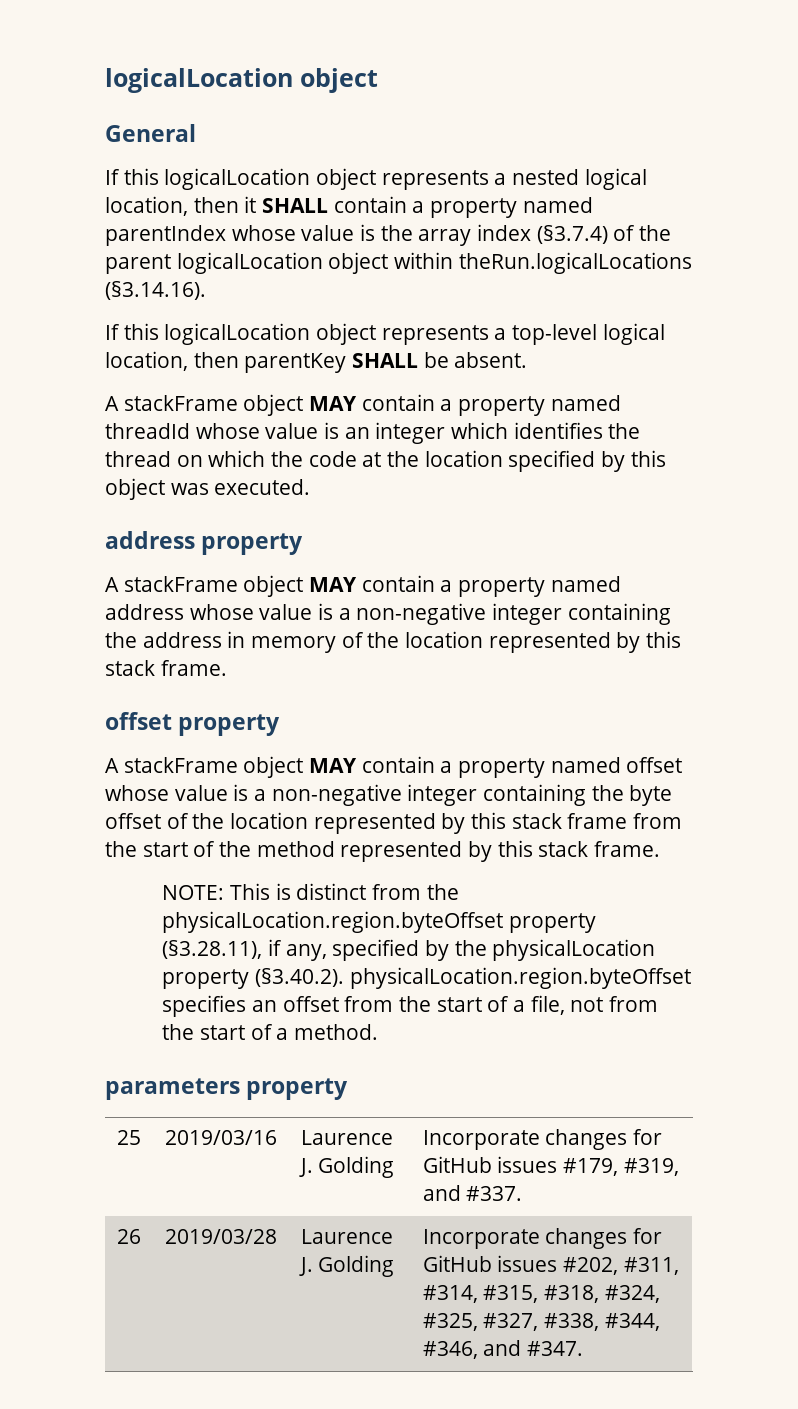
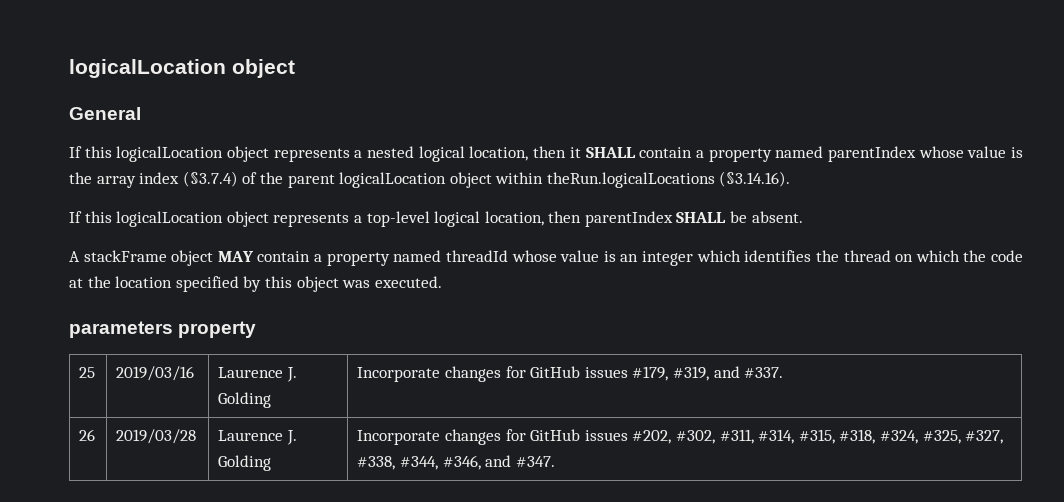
[244,353,347,373] parentKey -> [584,211,673,227] parentIndex
[105,531,304,555] [105,575,621,597] [105,603,671,625] [105,631,682,653] [105,660,227,676] [105,712,281,736] [105,756,683,778] [105,784,673,806] [105,812,683,834] [105,840,661,862] [162,883,459,900] [162,911,596,933] [162,939,656,961] [162,967,691,989] [162,995,658,1017] [162,1024,378,1040] // address property // A stackFrame object MAY contain a property named address whose value is a non-negative integer containing the address in memory of the location represented by this stack frame. // offset property // A stackFrame object MAY contain a property named offset whose value is a non-negative integer containing the byte offset of the location represented by this stack frame from the start of the method represented by this stack frame. // NOTE: This is distinct from the physicalLocation.region.byteOffset property (§3.28.11), if any, specified by the physicalLocation property (§3.40.2). physicalLocation.region.byteOffset specifies an offset from the start of a file, not from the start of a method. -> (442, 282) none
(618, 1266) none -> [676,430,716,444] #302,

